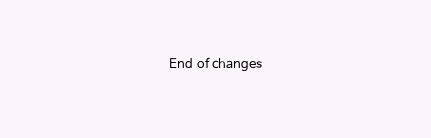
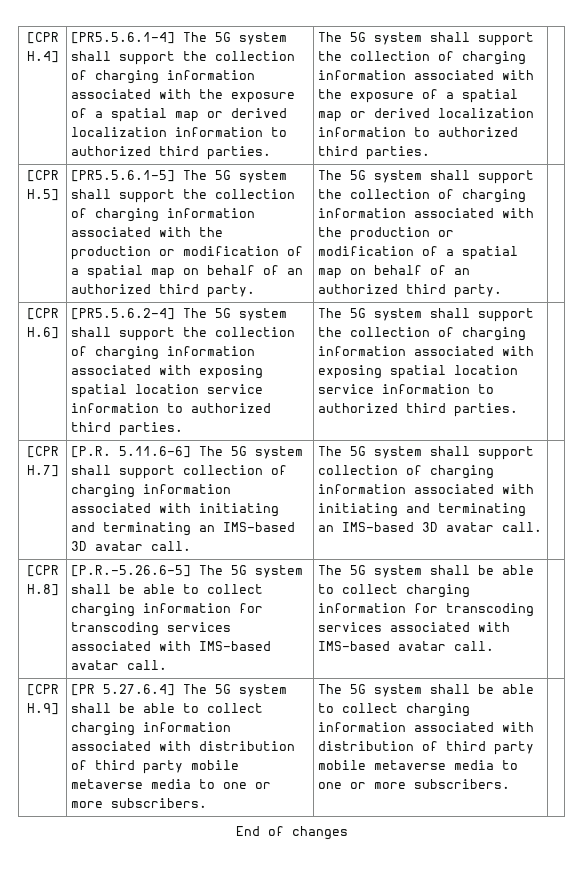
(168, 63) none -> [26,32,59,44] [26,51,59,63] [71,32,288,45] [71,51,296,65] [71,70,256,84] [71,89,296,103] [71,108,288,122] [71,127,288,137] [71,146,272,160] [318,32,535,46] [318,51,527,65] [318,70,535,80] [318,89,519,103] [318,108,535,122] [318,127,519,137] [318,146,431,160] [26,170,59,182] [26,189,59,201] [71,170,288,183] [71,189,296,203] [71,208,256,222] [71,227,224,237] [71,246,304,260] [71,265,304,279] [71,284,256,298] [318,170,535,184] [318,189,527,203] [318,208,535,218] [318,227,455,241] [318,246,519,260] [318,265,471,279] [318,284,503,298] [26,308,59,320] [26,327,59,339] [71,308,288,321] [71,327,296,341] [71,346,256,360] [71,365,264,379] [71,384,264,398] [71,403,272,413] [71,422,184,436] [318,308,535,322] [318,327,527,341] [318,346,535,356] [318,365,519,379] [318,384,495,394] [318,403,519,417] [26,446,59,458] [26,465,59,477] [71,446,304,459] [71,465,288,479] [71,484,232,498] [71,503,280,517] [71,522,296,536] [71,541,192,551] [318,446,535,460] [318,465,495,479] [318,484,535,494] [318,503,527,517] [318,522,543,532] [26,565,59,577] [26,584,59,596] [71,565,304,578] [71,584,264,594] [71,603,264,617] [71,622,232,636] [71,641,272,651] [71,660,168,670] [318,565,535,578] [318,584,471,598] [318,603,535,617] [318,622,511,632] [318,641,495,651] [26,684,59,696] [26,703,59,715] [71,684,288,697] [71,703,264,713] [71,722,232,736] [71,741,296,751] [71,760,240,774] [71,779,272,789] [71,798,208,808] [318,684,535,697] [318,703,471,717] [318,722,535,732] [318,741,535,755] [318,760,519,770] [318,779,511,789] [CPR H.4] | [PR5.5.6.1-4] The 5G system shall support the collection of charging information associated with the exposure of a spatial map or derived localization information to authorized third parties. | The 5G system shall support the collection of charging information associated with the exposure of a spatial map or derived localization information to authorized third parties. | // [CPR H.5] | [PR5.5.6.1-5] The 5G system shall support the collection of charging information associated with the production or modification of a spatial map on behalf of an authorized third party. | The 5G system shall support the collection of charging information associated with the production or modification of a spatial map on behalf of an authorized third party. | // [CPR H.6] | [PR5.5.6.2-4] The 5G system shall support the collection of charging information associated with exposing spatial location service information to authorized third parties. | The 5G system shall support the collection of charging information associated with exposing spatial location service information to authorized third parties. | // [CPR H.7] | [P.R. 5.11.6-6] The 5G system shall support collection of charging information associated with initiating and terminating an IMS-based 3D avatar call. | The 5G system shall support collection of charging information associated with initiating and terminating an IMS-based 3D avatar call. | // [CPR H.8] | [P.R.-5.26.6-5] The 5G system shall be able to collect charging information for transcoding services associated with IMS-based avatar call. | The 5G system shall be able to collect charging information for transcoding services associated with IMS-based avatar call. | // [CPR H.9] | [PR 5.27.6.4] The 5G system shall be able to collect charging information associated with distribution of third party mobile metaverse media to one or more subscribers. | The 5G system shall be able to collect charging information associated with distribution of third party mobile metaverse media to one or more subscribers. | //

